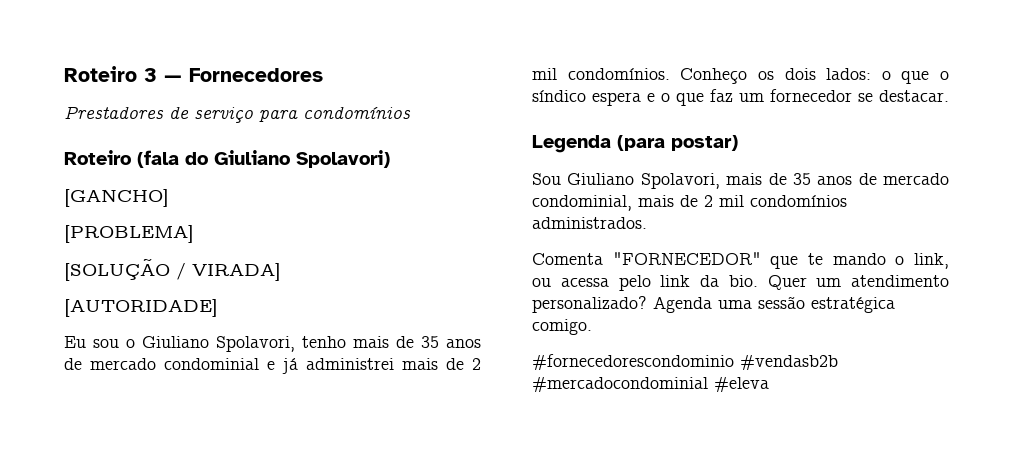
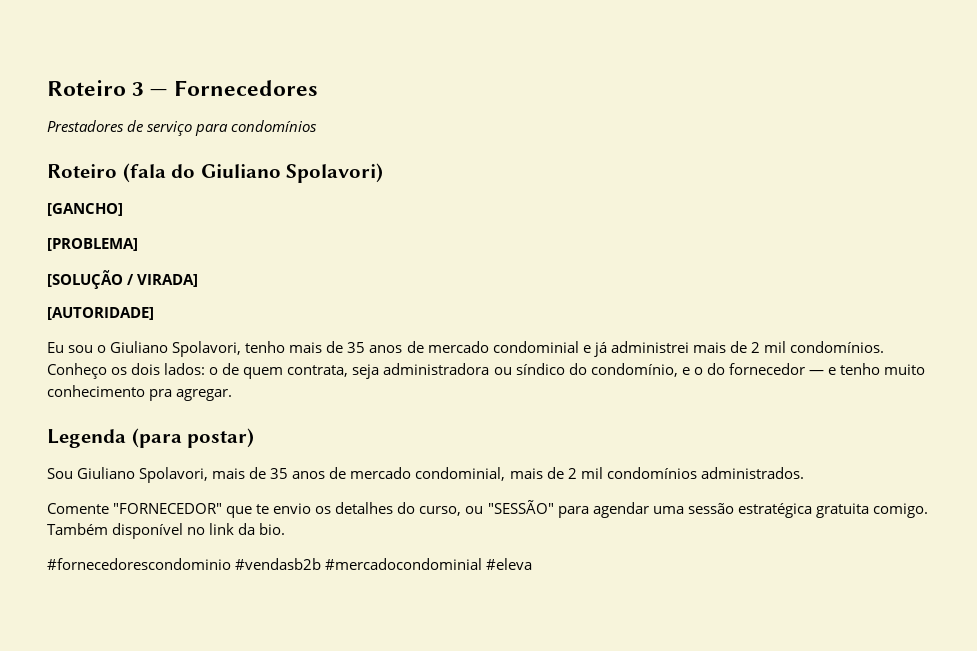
[901,71,949,84] [532,89,949,106] que o síndico espera e o que faz um fornecedor se destacar. -> [222,363,926,379] [47,385,233,401] de quem contrata, seja administradora ou síndico do condomínio, e o do fornecedor — e tenho muito conhecimento pra agregar.
[532,253,603,265] Comenta -> [47,503,109,514] Comente
[832,253,950,269] [532,275,949,291] [532,296,895,313] [532,319,592,335] mando o link, ou acessa pelo link da bio. Quer um atendimento personalizado? Agenda uma sessão estratégica comigo. -> [273,500,928,518] [47,523,286,539] envio os detalhes do curso, ou "SESSÃO" para agendar uma sessão estratégica gratuita comigo. Também disponível no link da bio.

